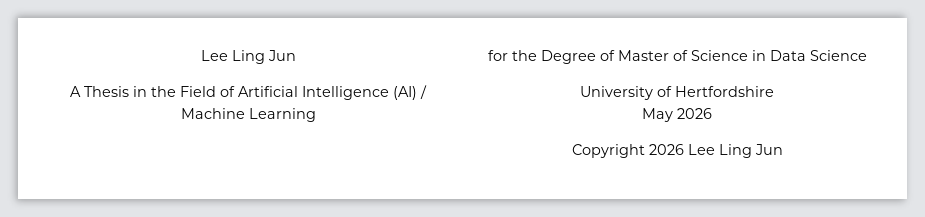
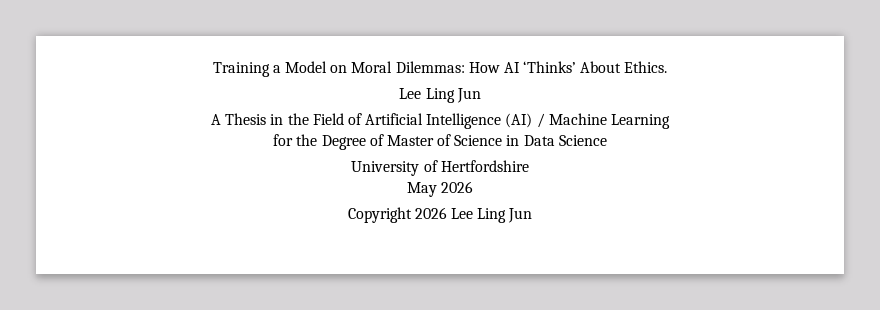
(200, 55) none -> [212,61,668,77] Training a Model on Moral Dilemmas: How AI ‘Thinks’ About Ethics. //

